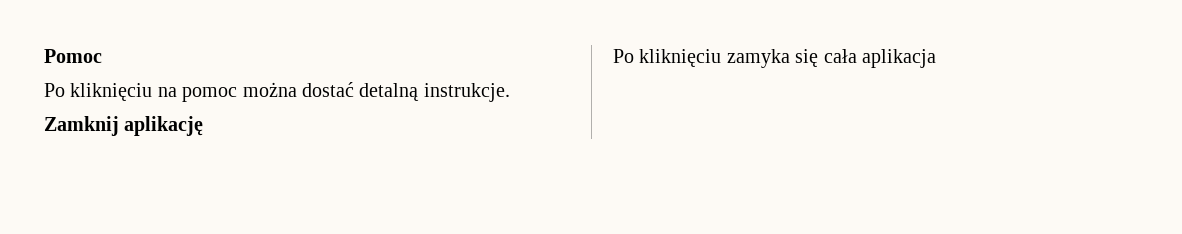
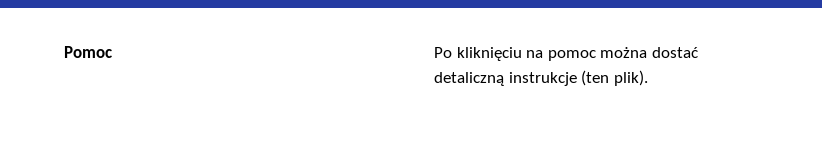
[359,83,510,102] [44,116,204,136] [613,49,936,68] detalną instrukcje. // Zamknij aplikację // Po kliknięciu zamyka się cała aplikacja -> [434,70,648,86] detaliczną instrukcje (ten plik).

